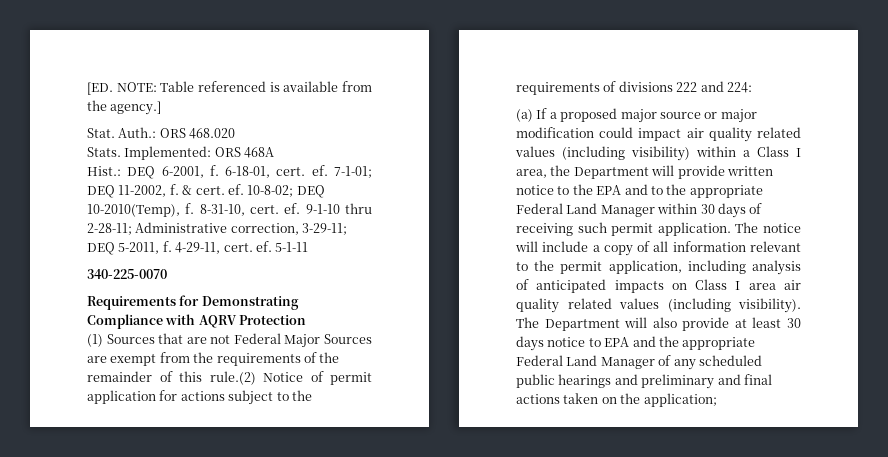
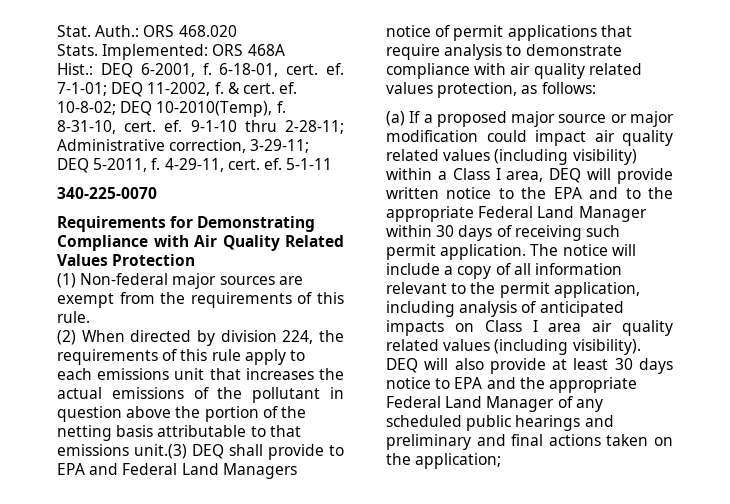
[87,81,372,95] [87,100,162,115] [ED. NOTE: Table referenced is available from the agency.] // -> (57, 31) none
[198,315,307,328] [87,333,372,348] AQRV Protection // (1) Sources that are not Federal Major Sources -> [194,235,344,251] [57,254,196,266] [57,273,275,289] Air Quality Related Values Protection // (1) Non-federal major sources
[319,352,340,363] [87,371,372,385] [87,390,312,405] [516,81,752,95] the remainder of this rule.(2) Notice of permit application for actions subject to the requirements of divisions 222 and 224: -> [317,292,344,304] [57,311,90,323] [57,330,344,346] [57,349,305,365] [57,368,344,380] [57,387,344,403] [57,406,306,422] [57,425,301,441] [57,444,344,460] [57,463,297,479] [386,25,632,41] [386,44,622,60] [386,63,642,79] [386,82,596,98] this rule. // (2) When directed by division 224, the requirements of this rule apply to each emissions unit that increases the actual emissions of the pollutant in question above the portion of the netting basis attributable to that emissions unit.(3) DEQ shall provide to EPA and Federal Land Managers notice of permit applications that require analysis to demonstrate compliance with air quality related values protection, as follows:
[550,165,649,179] the Department -> [549,168,582,183] DEQ
[516,317,620,331] The Department -> [386,358,418,373] DEQ

